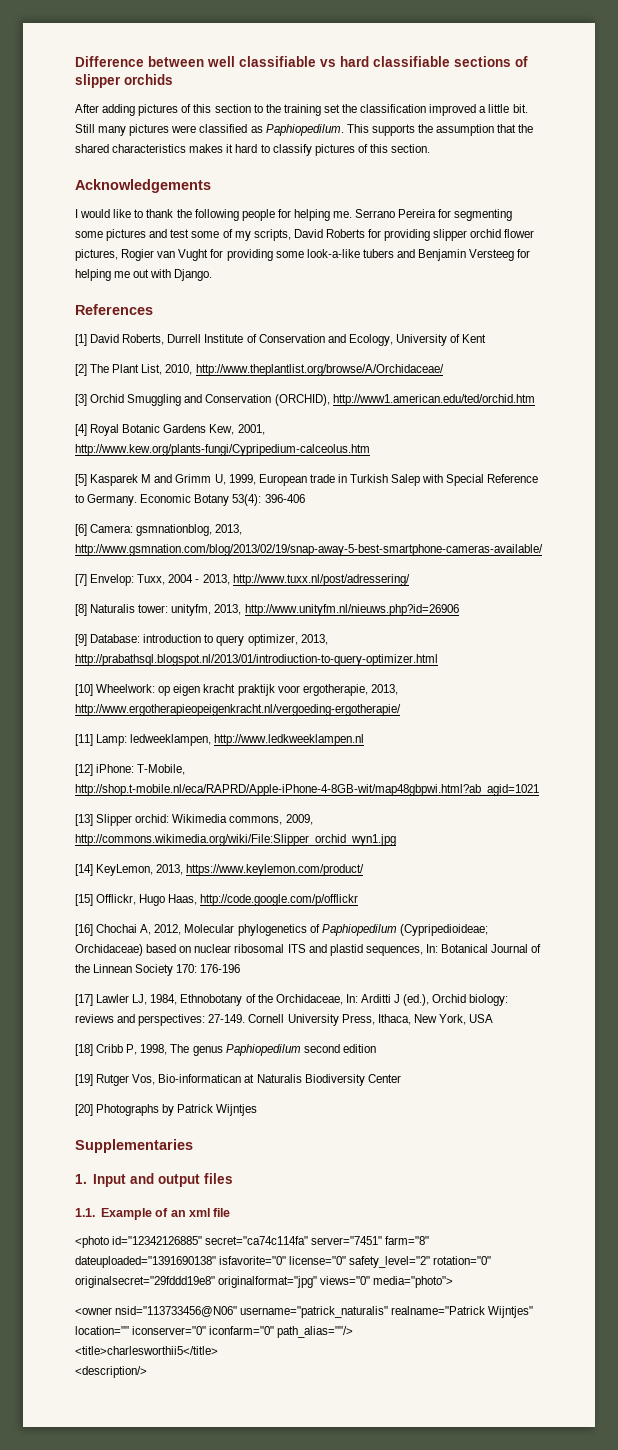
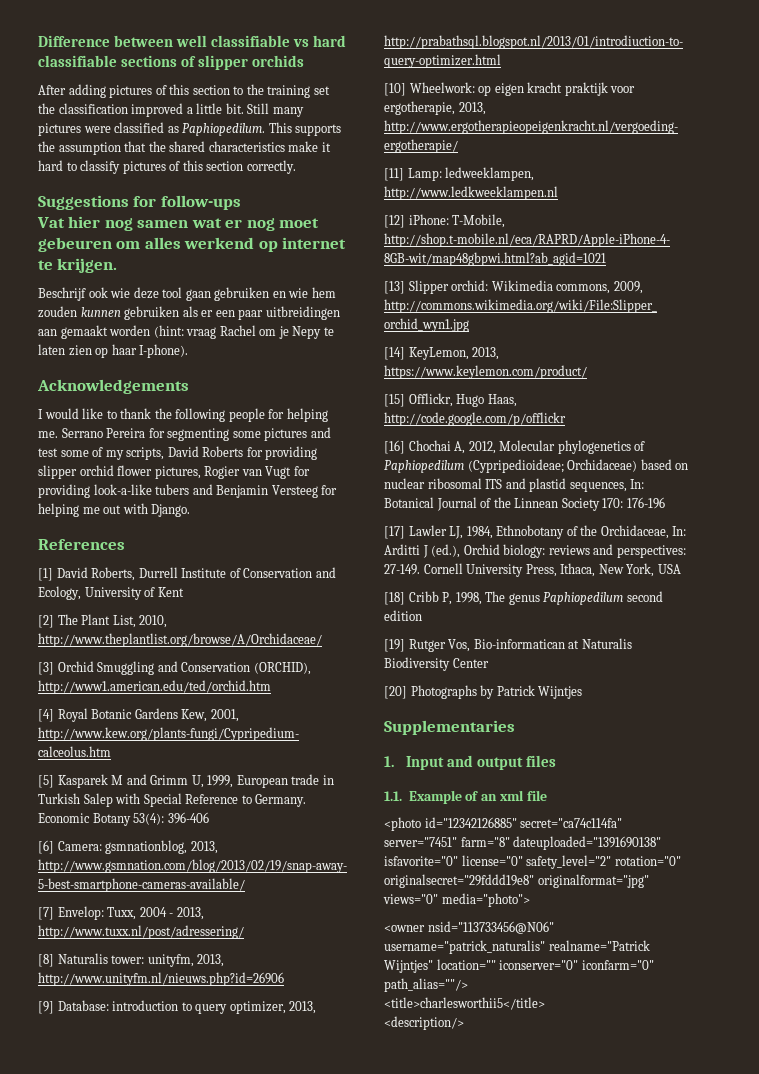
[189,144,224,153] makes -> [288,141,319,152] make
[391,144,431,153] section. -> [206,160,296,174] [38,195,241,210] [37,216,320,231] [38,237,347,252] [38,258,118,273] [38,287,336,301] [38,306,340,320] [38,325,334,339] [38,344,189,358] section correctly. // Suggestions for follow-ups // Vat hier nog samen wat er nog moet gebeuren om alles werkend op internet te krijgen. // Beschrijf ook wie deze tool gaan gebruiken en wie hem zouden kunnen gebruiken als er een paar uitbreidingen aan gemaakt worden (hint: vraag Rachel om je Nepy te laten zien op haar I-phone).
[178,249,304,261] Vught for providing some -> [265,466,310,479] [38,484,90,498] Vugt for providing

